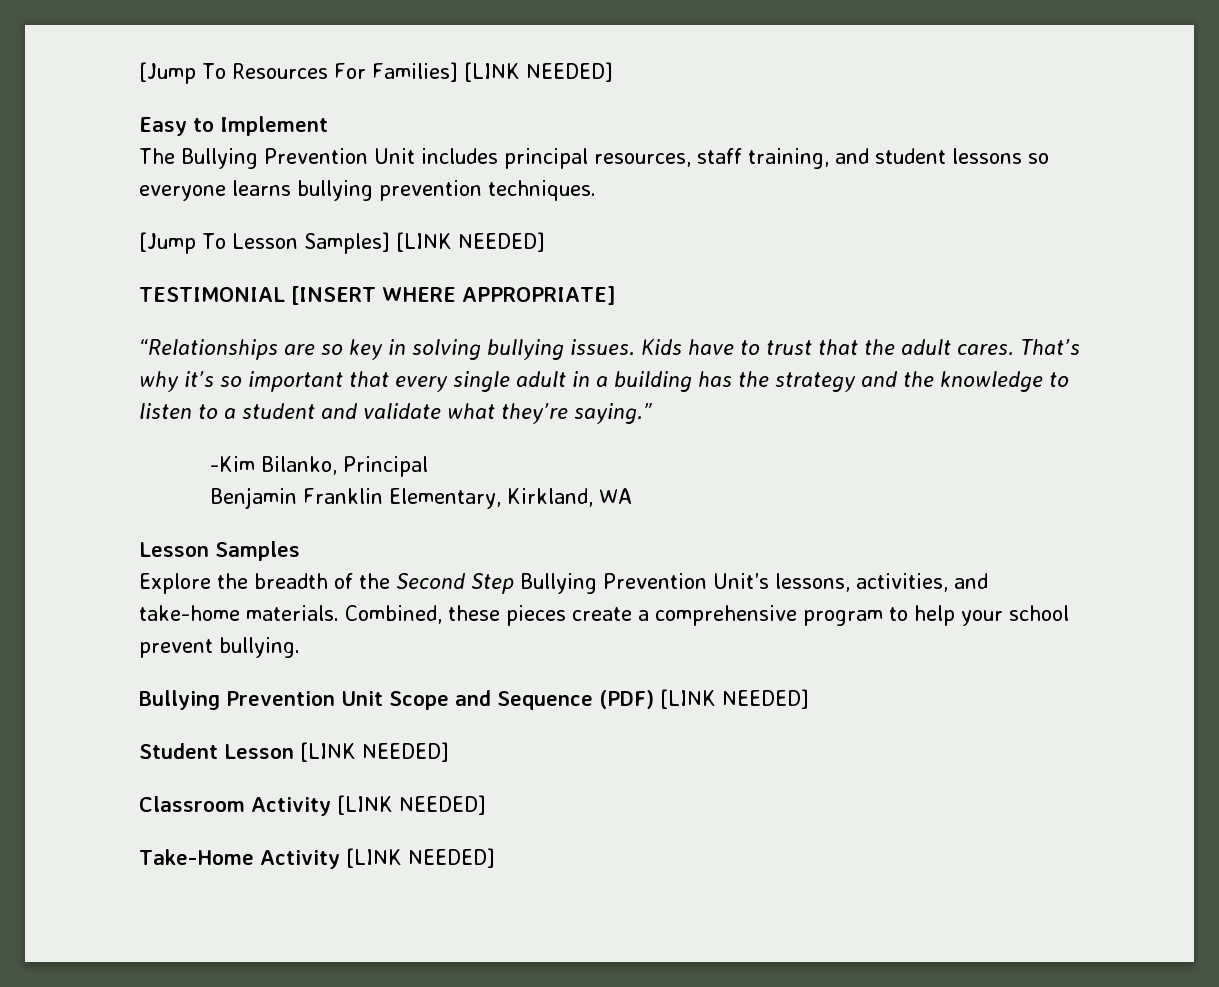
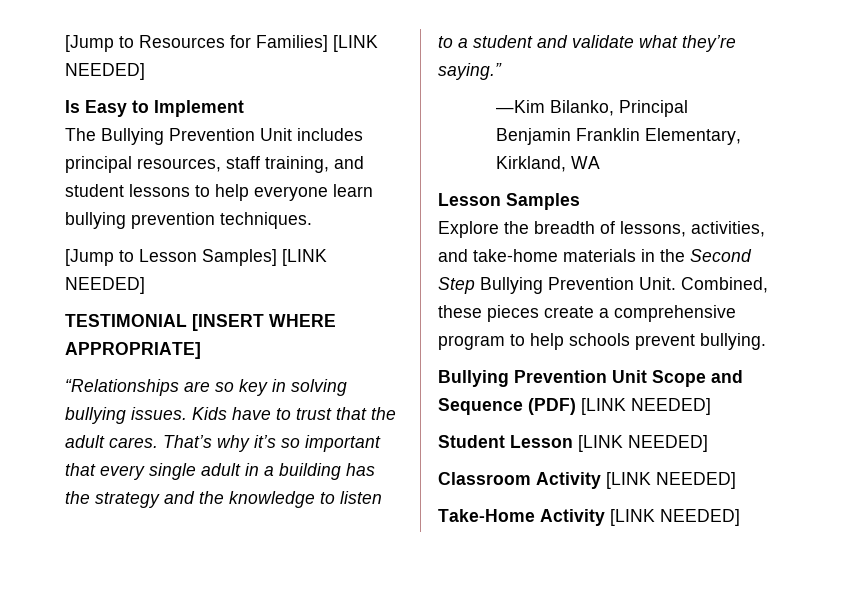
[139,62,366,84] [Jump To Resources For -> [65,35,251,52] [Jump to Resources for
(613, 72) none -> [65,100,80,113] Is
[1028,153,1049,164] [139,180,291,201] so everyone learns -> [195,184,373,201] to help everyone learn
[202,233,226,249] To -> [119,250,134,262] to
[210,456,256,472] -Kim -> [495,100,545,113] —Kim
(353, 581) none -> [620,221,765,237] [438,249,655,262] lessons, activities, and take-home materials in
[713,573,988,592] [139,605,339,621] Unit’s lessons, activities, and take-home materials. -> [639,277,676,290] Unit.
[961,605,1069,626] your school -> [569,333,630,346] schools

